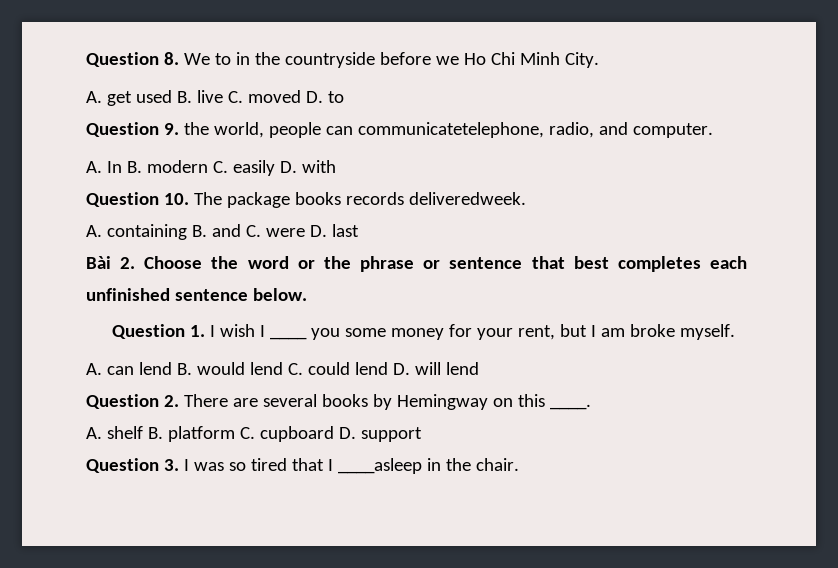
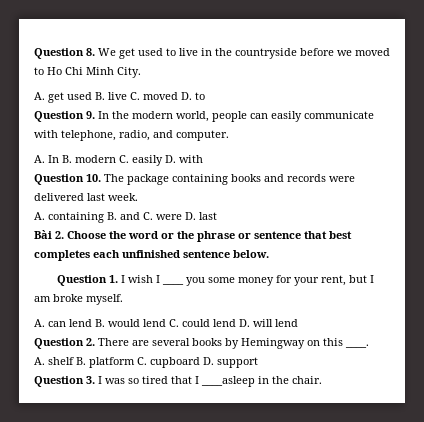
[214,53,231,65] to -> [119,48,198,59] get used to live
(459, 60) none -> [355,48,390,56] [34,67,44,75] moved to
[183,122,544,138] the world, people can communicatetelephone, -> [98,111,374,122] [34,130,116,141] In the modern world, people can easily communicate with telephone,
[294,192,526,205] books records deliveredweek. -> [172,174,355,185] [34,193,138,201] containing books and records were delivered last week.

